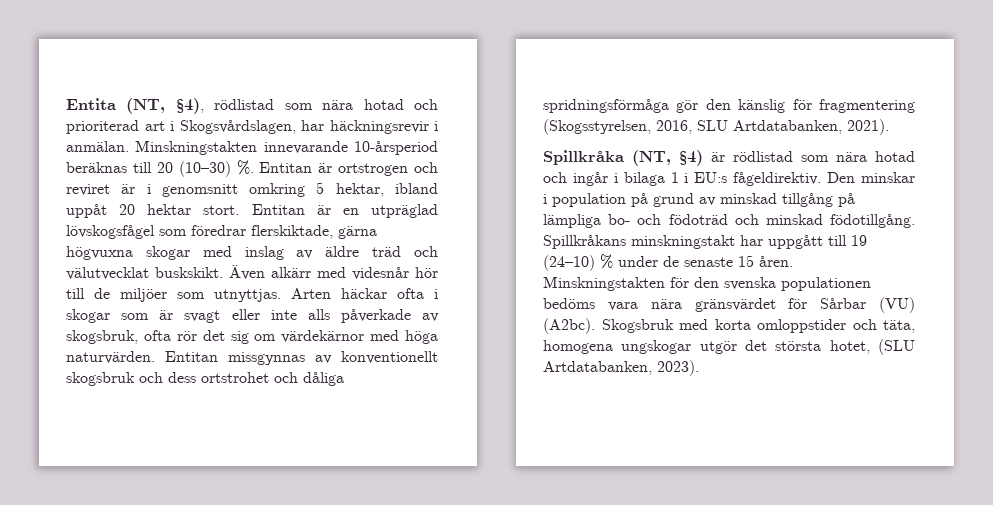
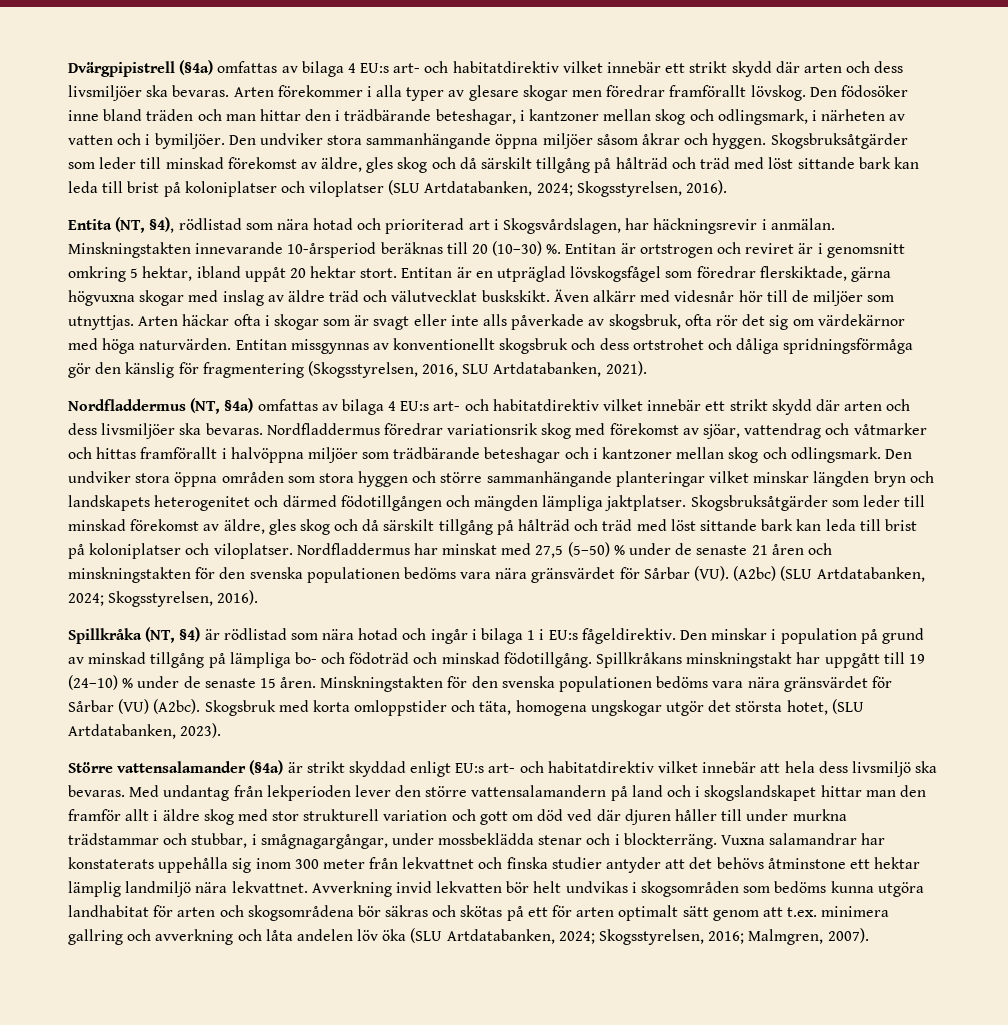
(66, 104) none -> [68,60,904,77] [68,85,908,101] [68,109,906,125] [68,133,908,149] [68,157,919,173] [68,180,728,197] Dvärgpipistrell (§4a) omfattas av bilaga 4 EU:s art- och habitatdirektiv vilket innebär ett strikt skydd där arten och dess livsmiljöer ska bevaras. Arten förekommer i alla typer av glesare skogar men föredrar framförallt lövskog. Den födosöker inne bland träden och man hittar den i trädbärande beteshagar, i kantzoner mellan skog och odlingsmark, i närheten av vatten och i bymiljöer. Den undviker stora sammanhängande öppna miljöer såsom åkrar och hyggen. Skogsbruksåtgärder som leder till minskad förekomst av äldre, gles skog och då särskilt tillgång på hålträd och träd med löst sittande bark kan leda till brist på koloniplatser och viloplatser (SLU Artdatabanken, 2024; Skogsstyrelsen, 2016). //
(889, 127) none -> [68,398,911,415] [68,423,927,439] [68,447,912,463] [68,471,934,487] [68,495,926,511] [68,519,917,535] [68,542,832,559] [68,566,925,583] [68,590,259,607] // Nordfladdermus (NT, §4a) omfattas av bilaga 4 EU:s art- och habitatdirektiv vilket innebär ett strikt skydd där arten och dess livsmiljöer ska bevaras. Nordfladdermus föredrar variationsrik skog med förekomst av sjöar, vattendrag och våtmarker och hittas framförallt i halvöppna miljöer som trädbärande beteshagar och i kantzoner mellan skog och odlingsmark. Den undviker stora öppna områden som stora hyggen och större sammanhängande planteringar vilket minskar längden bryn och landskapets heterogenitet och därmed födotillgången och mängden lämpliga jaktplatser. Skogsbruksåtgärder som leder till minskad förekomst av äldre, gles skog och då särskilt tillgång på hålträd och träd med löst sittande bark kan leda till brist på koloniplatser och viloplatser. Nordfladdermus har minskat med 27,5 (5–50) % under de senaste 21 åren och minskningstakten för den svenska populationen bedöms vara nära gränsvärdet för Sårbar (VU). (A2bc) (SLU Artdatabanken, 2024; Skogsstyrelsen, 2016).
(699, 368) none -> [68,760,938,777] [68,785,926,801] [68,809,847,825] [68,833,886,849] [68,857,921,873] [68,881,924,897] [68,905,890,921] [68,928,869,945] // Större vattensalamander (§4a) är strikt skyddad enligt EU:s art- och habitatdirektiv vilket innebär att hela dess livsmiljö ska bevaras. Med undantag från lekperioden lever den större vattensalamandern på land och i skogslandskapet hittar man den framför allt i äldre skog med stor strukturell variation och gott om död ved där djuren håller till under murkna trädstammar och stubbar, i smågnagargångar, under mossbeklädda stenar och i blockterräng. Vuxna salamandrar har konstaterats uppehålla sig inom 300 meter från lekvattnet och finska studier antyder att det behövs åtminstone ett hektar lämplig landmiljö nära lekvattnet. Avverkning invid lekvatten bör helt undvikas i skogsområden som bedöms kunna utgöra landhabitat för arten och skogsområdena bör säkras och skötas på ett för arten optimalt sätt genom att t.ex. minimera gallring och avverkning och låta andelen löv öka (SLU Artdatabanken, 2024; Skogsstyrelsen, 2016; Malmgren, 2007).

